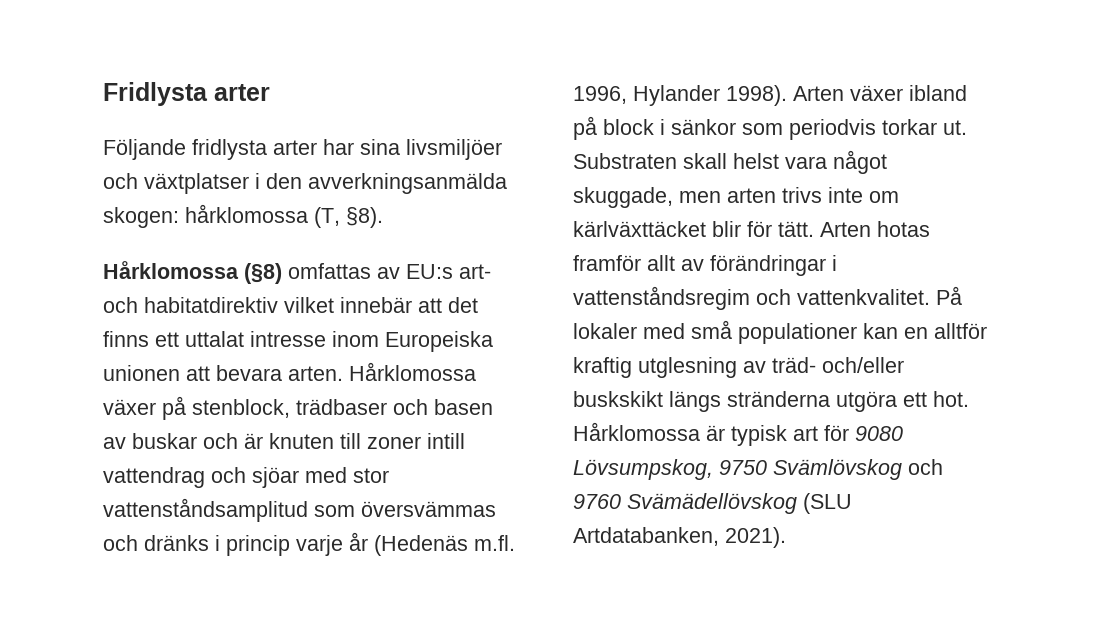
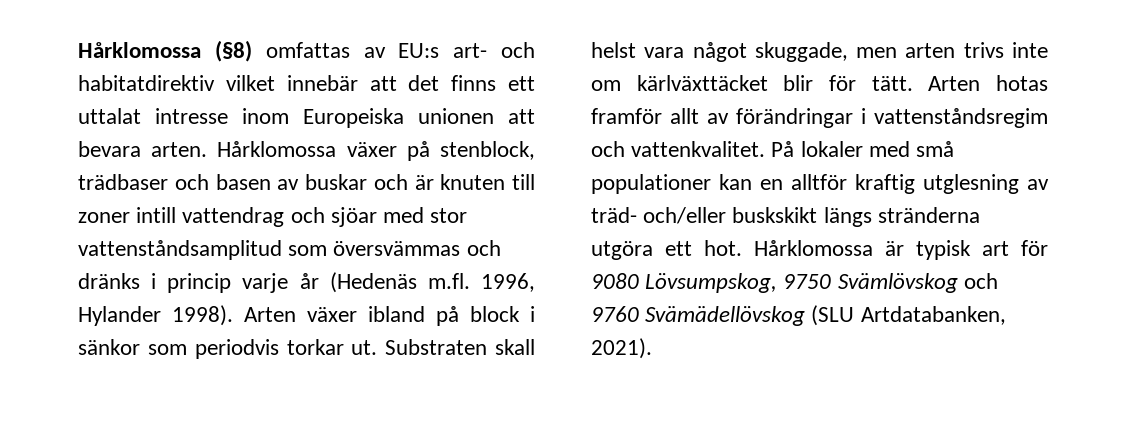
[103,82,270,106] [103,139,502,160] [103,173,507,194] [103,204,383,228] Fridlysta arter // Följande fridlysta arter har sina livsmiljöer och växtplatser i den avverkningsanmälda skogen: hårklomossa (T, §8). // -> (78, 50) none

